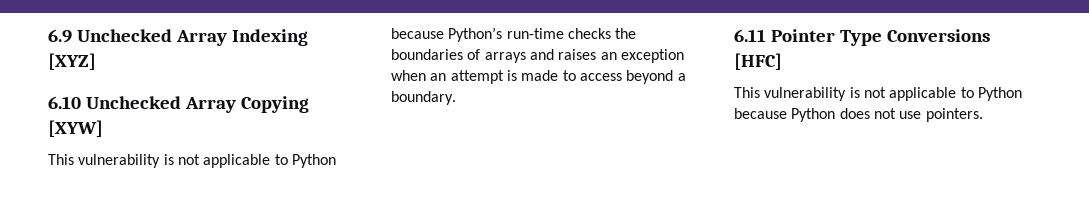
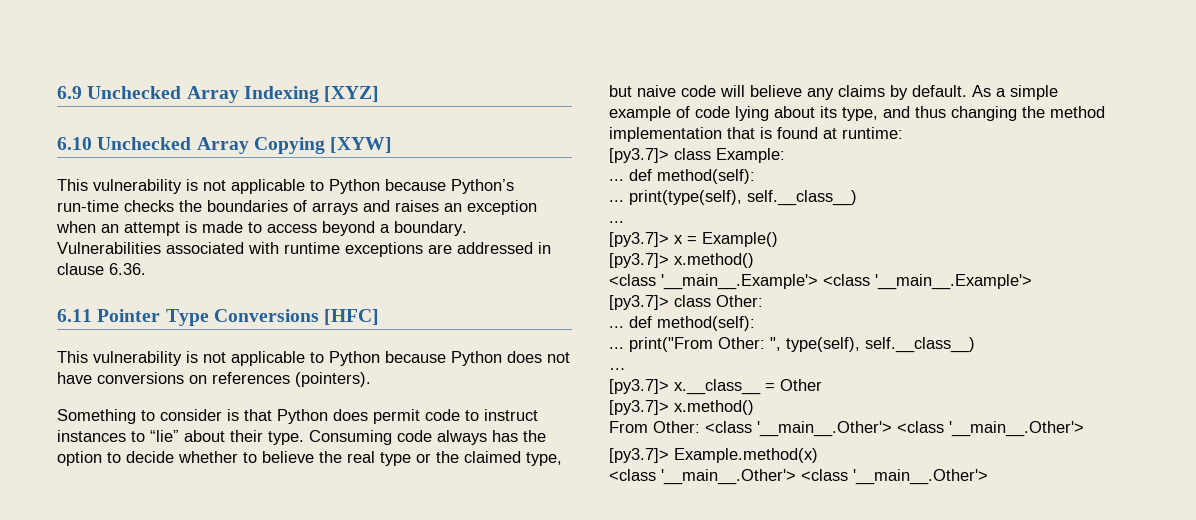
(456, 98) none -> [57,242,551,257] [57,263,146,275] Vulnerabilities associated with runtime exceptions are addressed in clause 6.36.
[899,108,983,122] use pointers. -> [57,372,371,387] [57,409,538,424] [57,430,546,445] [57,451,562,466] [609,85,1058,100] [609,106,1105,121] [609,127,903,142] [609,148,785,163] [609,169,755,184] [609,190,857,206] [609,221,624,223] [609,232,778,247] [609,253,754,268] [609,274,1032,290] [609,295,763,310] [609,316,755,331] [609,337,975,353] [609,368,626,370] [609,379,822,395] [609,400,754,415] [609,421,1084,437] [609,448,818,463] [609,469,988,485] have conversions on references (pointers). // Something to consider is that Python does permit code to instruct instances to “lie” about their type. Consuming code always has the option to decide whether to believe the real type or the claimed type, but naive code will believe any claims by default. As a simple example of code lying about its type, and thus changing the method implementation that is found at runtime: // [py3.7]> class Example: // ... def method(self): // ... print(type(self), self.__class__) // ... // [py3.7]> x = Example() // [py3.7]> x.method() // <class '__main__.Example'> <class '__main__.Example'> // [py3.7]> class Other: // ... def method(self): // ... print("From Other: ", type(self), self.__class__) // … // [py3.7]> x.__class__ = Other // [py3.7]> x.method() // From Other: <class '__main__.Other'> <class '__main__.Other'> // [py3.7]> Example.method(x) // <class '__main__.Other'> <class '__main__.Other'>

